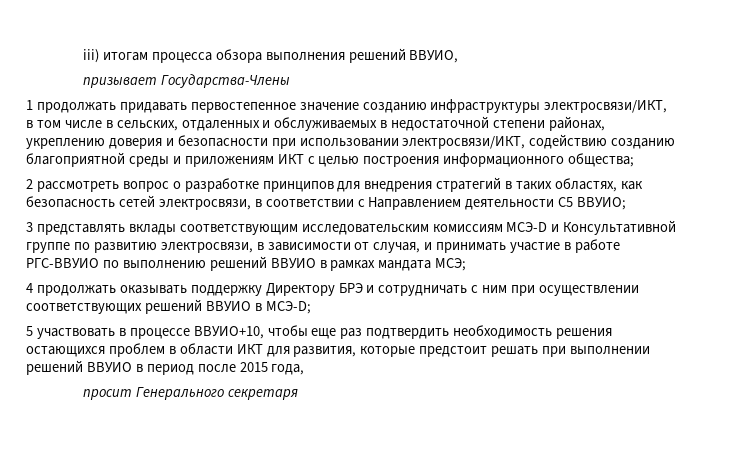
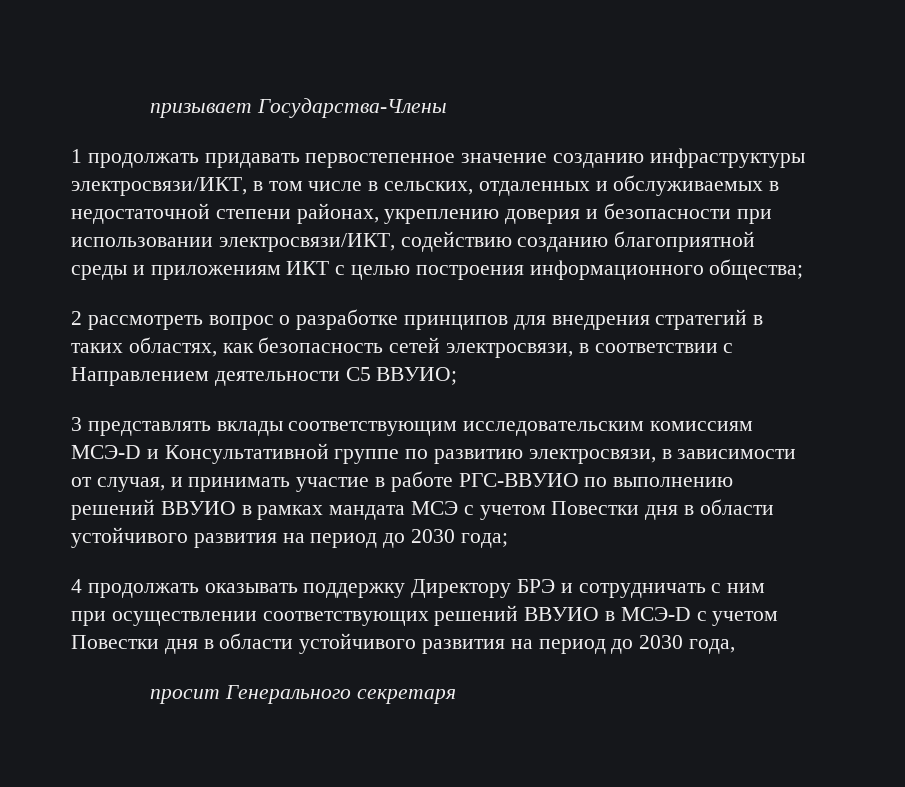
[82,48,459,63] iii) итогам процесса обзора выполнения решений ВВУИО, // -> (150, 110) none
[435,258,467,271] МСЭ; -> [411,499,774,520] [71,527,508,548] МСЭ с учетом Повестки дня в области устойчивого развития на период до 2030 года;
[265,301,311,314] [26,325,613,339] [26,343,651,357] [26,360,268,375] МСЭ-D; // 5 участвовать в процессе ВВУИО+10, чтобы еще раз подтвердить необходимость решения остающихся проблем в области ИКТ для развития, которые предстоит решать при выполнении решений ВВУИО в период после 2015 -> [620,607,779,626] [71,633,684,654] МСЭ-D с учетом Повестки дня в области устойчивого развития на период до 2030

